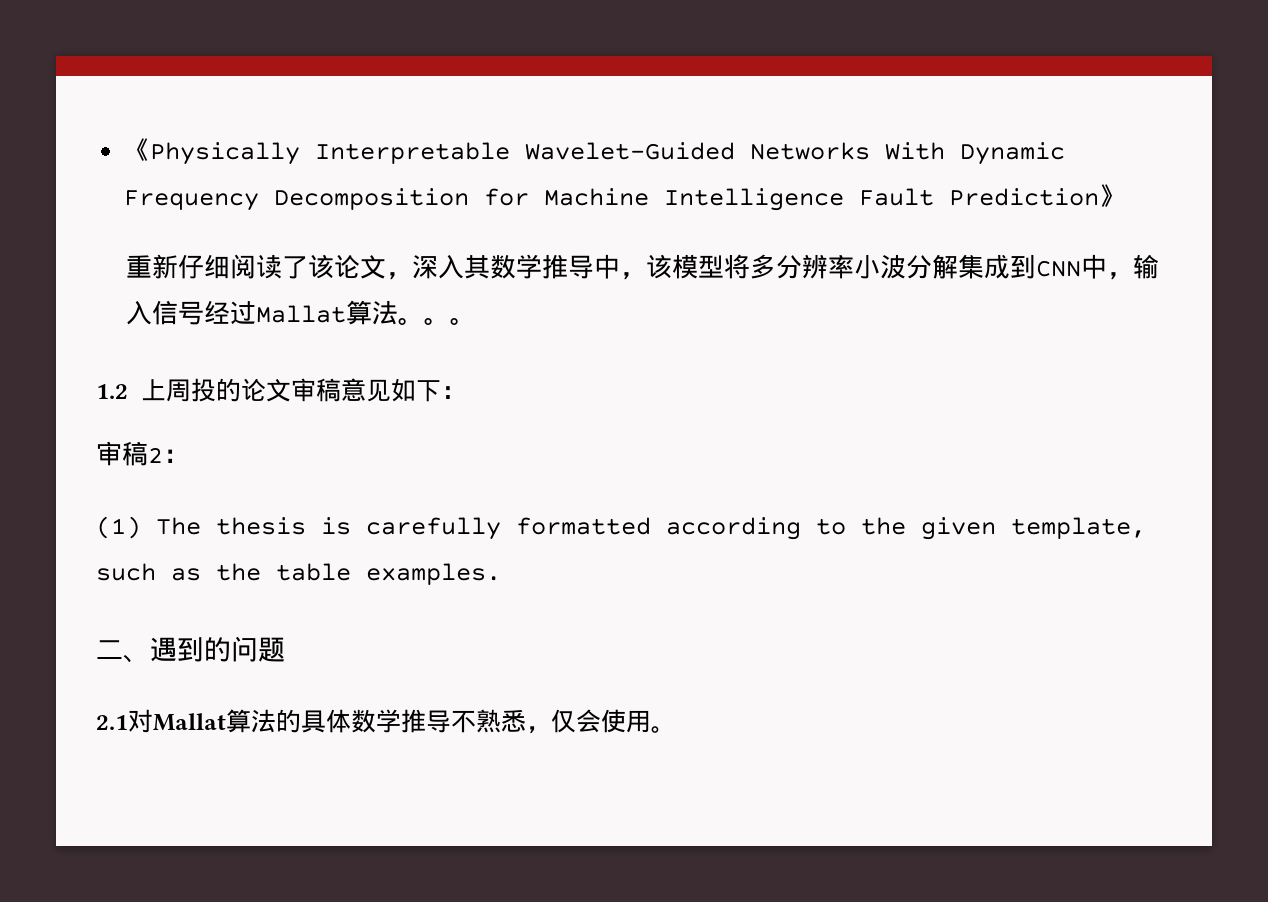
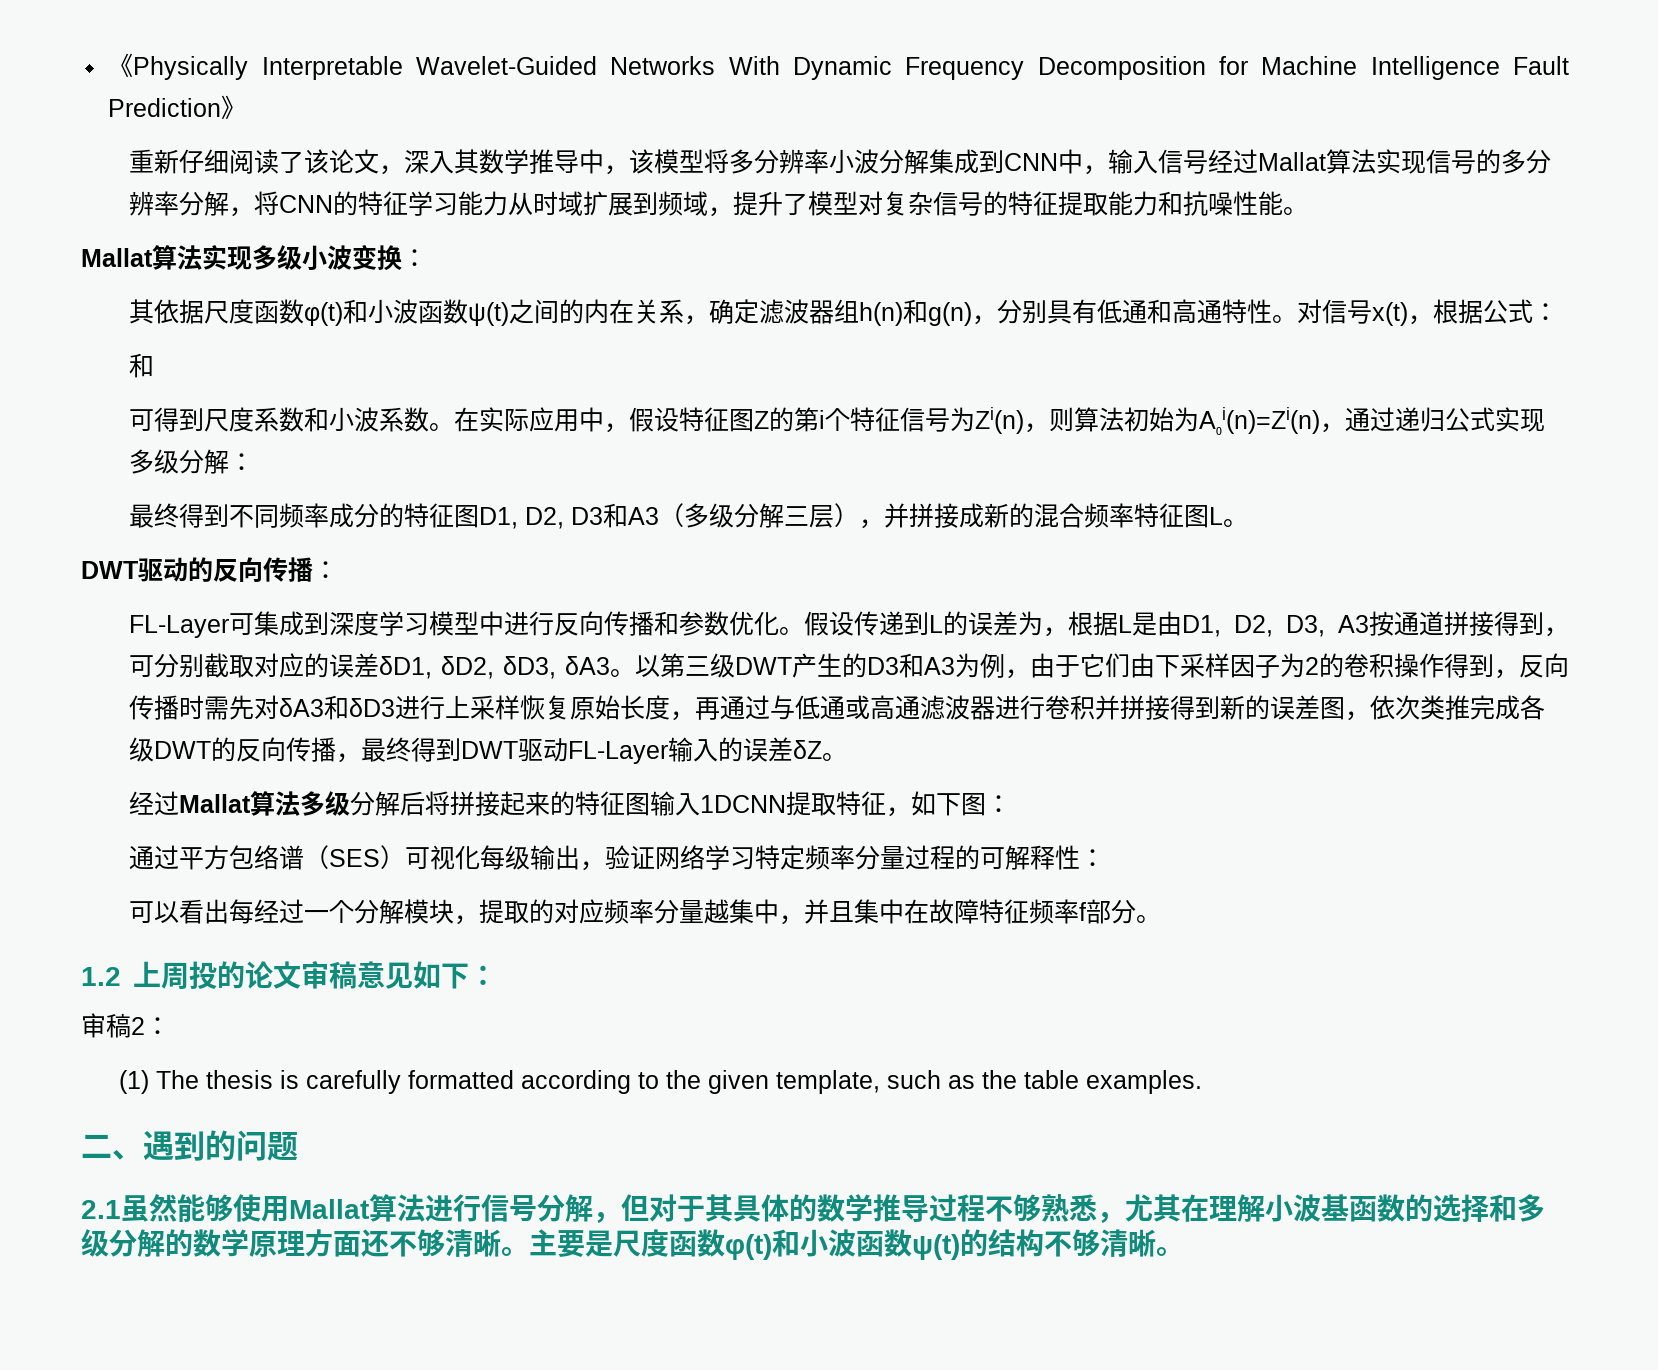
[398,318,451,325] 。。 -> [1375,149,1551,174] [128,191,1308,217] [81,245,427,271] [128,299,1558,326] [128,353,154,378] [128,407,1545,435] [128,449,254,474] [128,503,1248,529] [81,557,338,582] [128,611,1570,638] [128,653,1569,679] [128,695,1545,721] [128,737,847,764] [128,791,1011,817] [128,845,1105,871] [128,899,1136,925] 实现信号的多分辨率分解，将CNN的特征学习能力从时域扩展到频域，提升了模型对复杂信号的特征提取能力和抗噪性能。 // Mallat算法实现多级小波变换： // 其依据尺度函数φ(t)和小波函数ψ(t)之间的内在关系，确定滤波器组h(n)和g(n)，分别具有低通和高通特性。对信号x(t)，根据公式： // 和 // 可得到尺度系数和小波系数。在实际应用中，假设特征图Z的第i个特征信号为Zi(n)，则算法初始为A₀i(n)=Zi(n)，通过递归公式实现多级分解： // 最终得到不同频率成分的特征图D1, D2, D3和A3（多级分解三层），并拼接成新的混合频率特征图L。 // DWT驱动的反向传播： // FL-Layer可集成到深度学习模型中进行反向传播和参数优化。假设传递到L的误差为，根据L是由D1, D2, D3, A3按通道拼接得到，可分别截取对应的误差δD1, δD2, δD3, δA3。以第三级DWT产生的D3和A3为例，由于它们由下采样因子为2的卷积操作得到，反向传播时需先对δA3和δD3进行上采样恢复原始长度，再通过与低通或高通滤波器进行卷积并拼接得到新的误差图，依次类推完成各级DWT的反向传播，最终得到DWT驱动FL-Layer输入的误差δZ。 // 经过Mallat算法多级分解后将拼接起来的特征图输入1DCNN提取特征，如下图： // 通过平方包络谱（SES）可视化每级输出，验证网络学习特定频率分量过程的可解释性： // 可以看出每经过一个分解模块，提取的对应频率分量越集中，并且集中在故障特征频率f部分
[128,709,651,734] 对Mallat算法的具体数学推导不熟悉，仅会使用 -> [121,1194,1545,1224] [81,1229,1156,1260] 虽然能够使用Mallat算法进行信号分解，但对于其具体的数学推导过程不够熟悉，尤其在理解小波基函数的选择和多级分解的数学原理方面还不够清晰。主要是尺度函数φ(t)和小波函数ψ(t)的结构不够清晰

